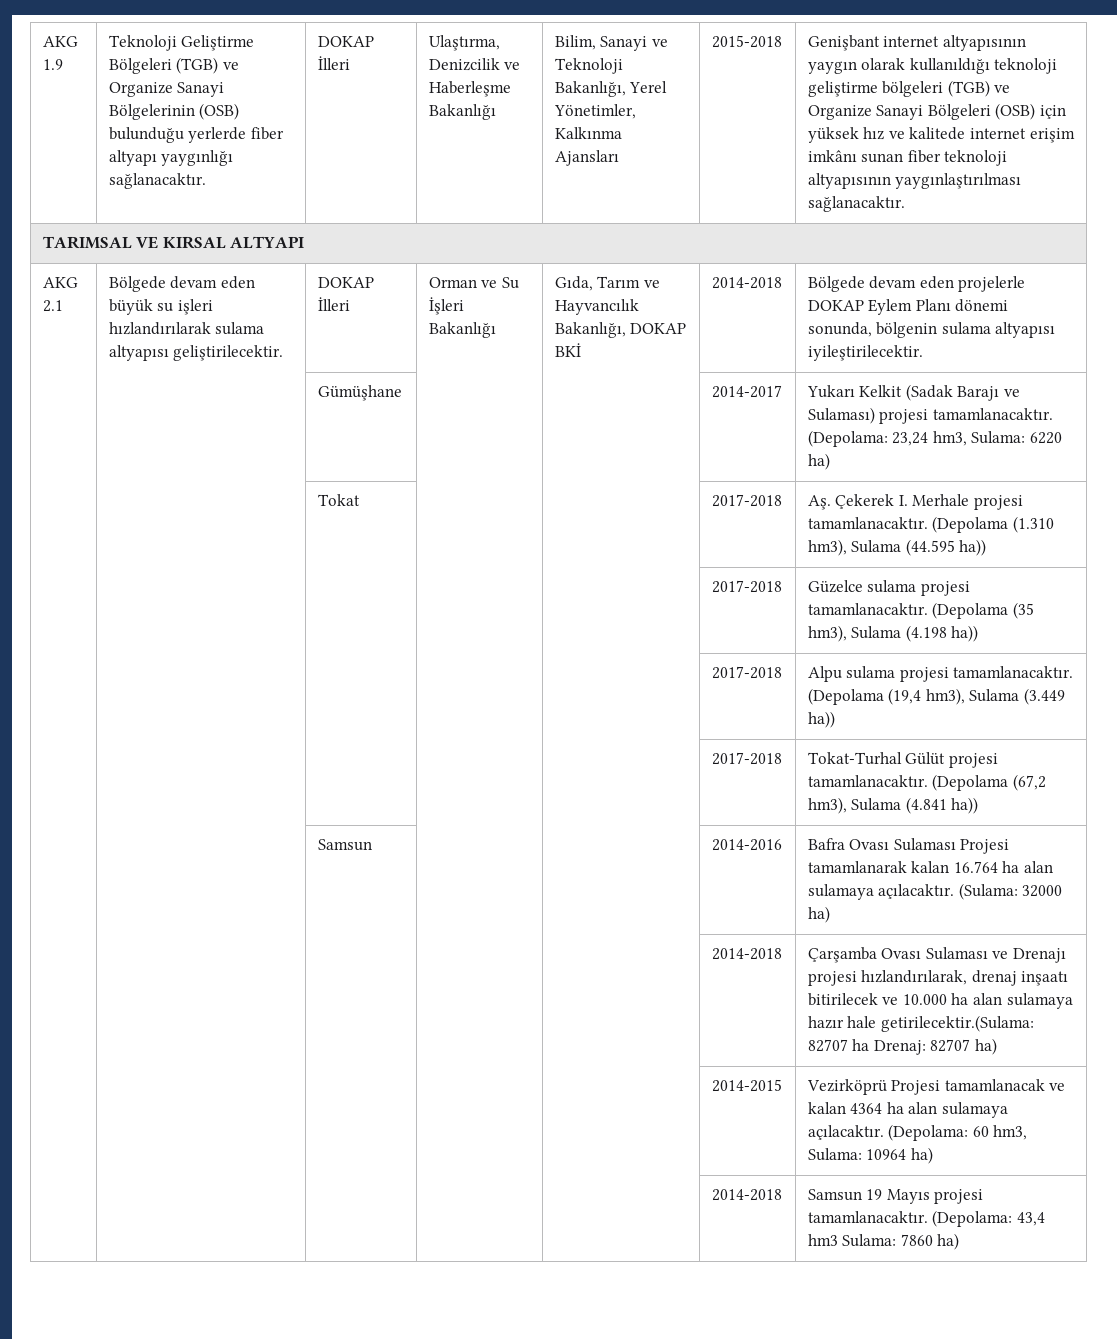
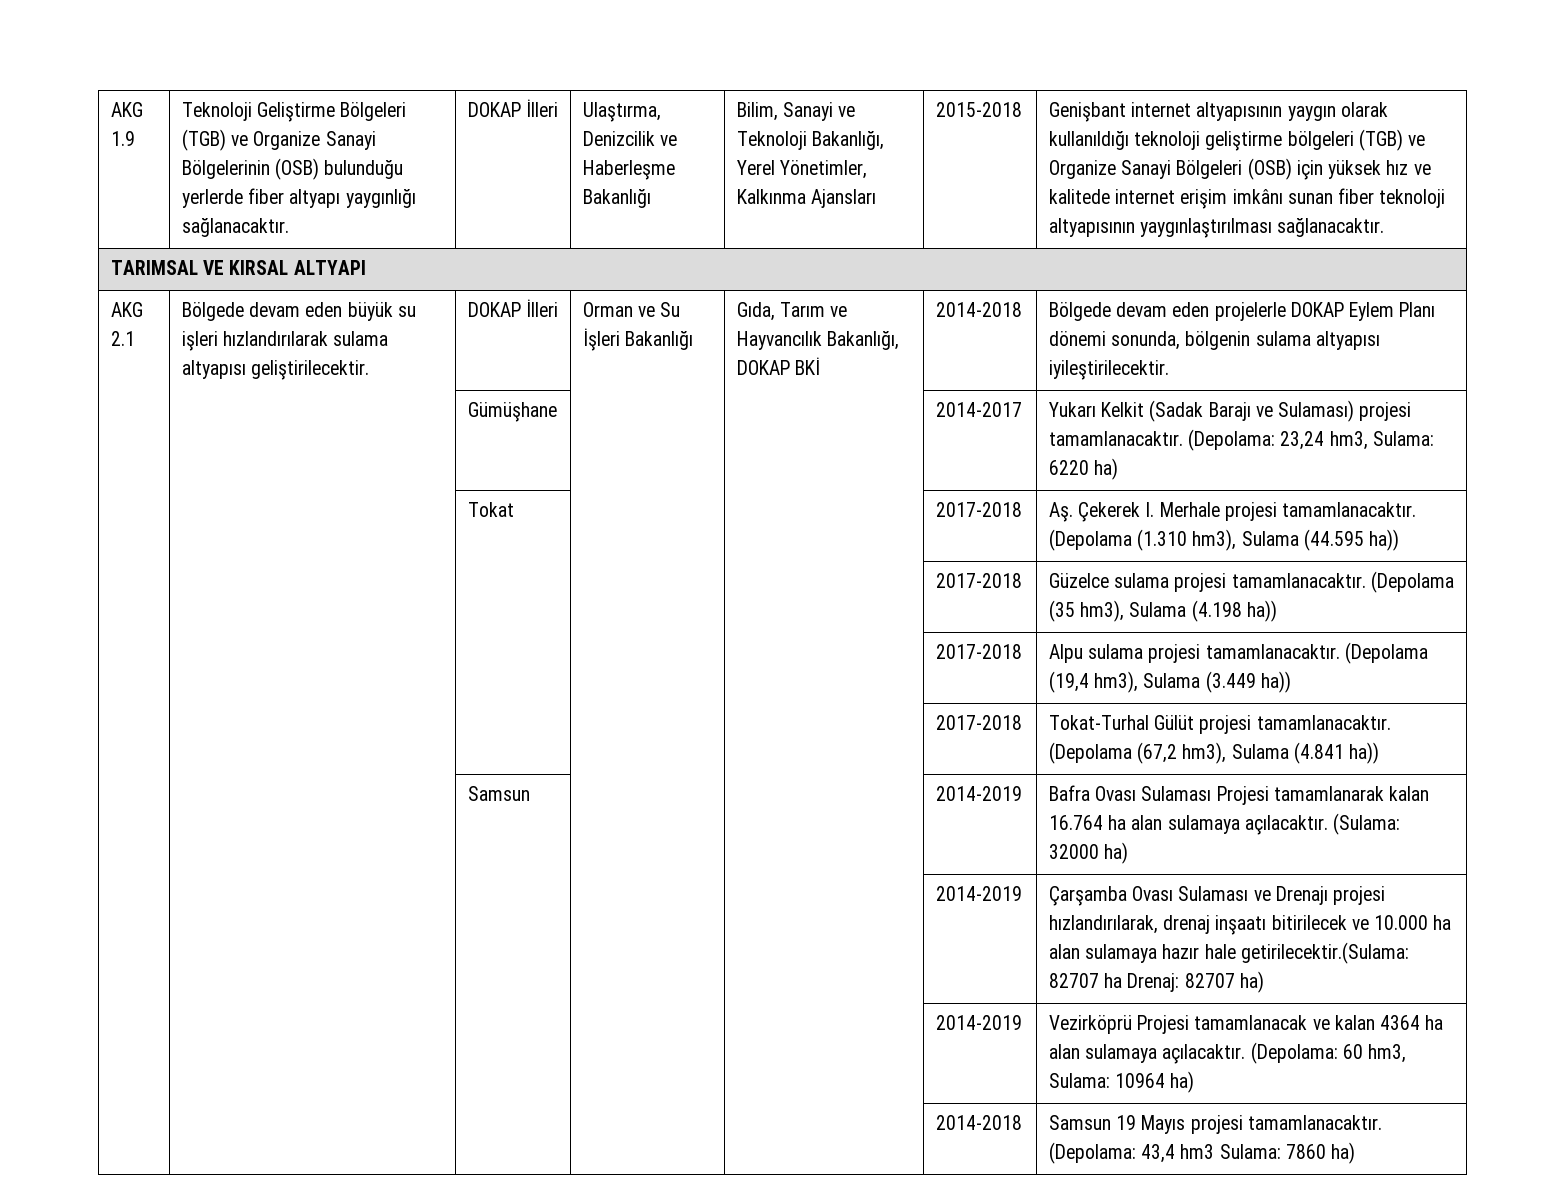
[711,839,782,851] 2014-2016 -> [935,786,1022,801] 2014-2019
[711,948,782,960] 2014-2018 -> [935,886,1022,901] 2014-2019
[711,1079,782,1092] 2014-2015 -> [935,1015,1022,1030] 2014-2019

